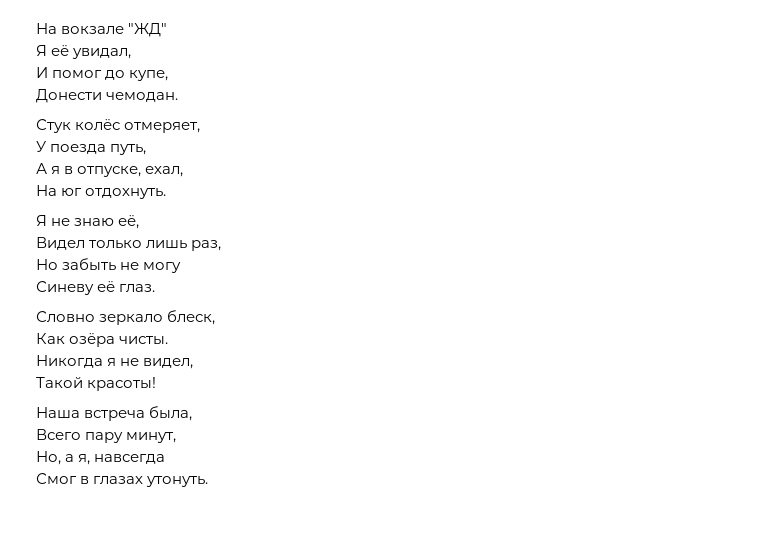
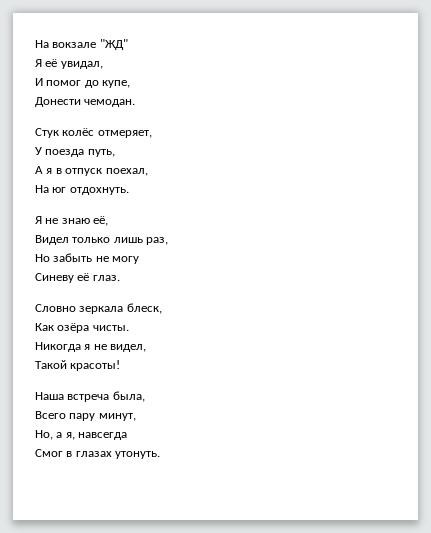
[77,166,184,177] отпуске, ехал, -> [65,168,148,176] отпуск поехал,
[99,314,164,325] зеркало -> [79,306,124,314] зеркала

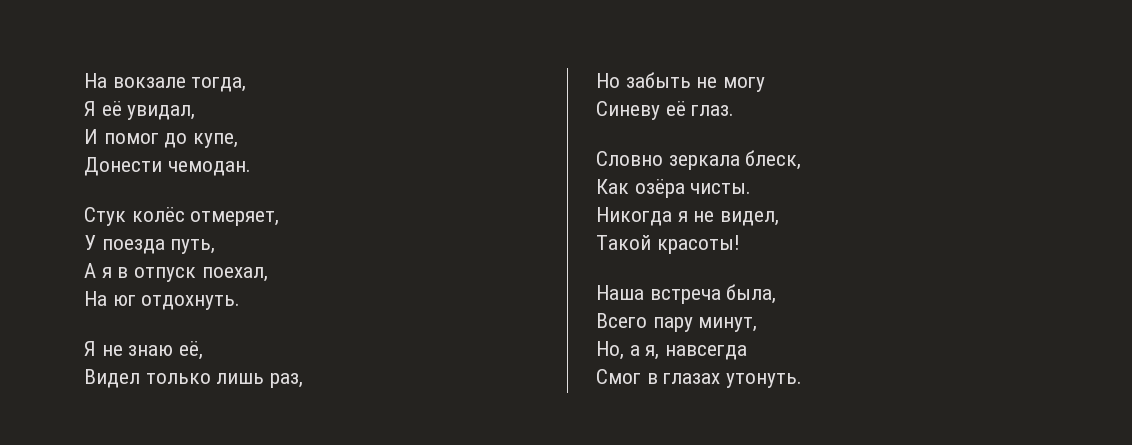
[99,39,128,50] "ЖД" -> [191,77,247,92] тогда,

